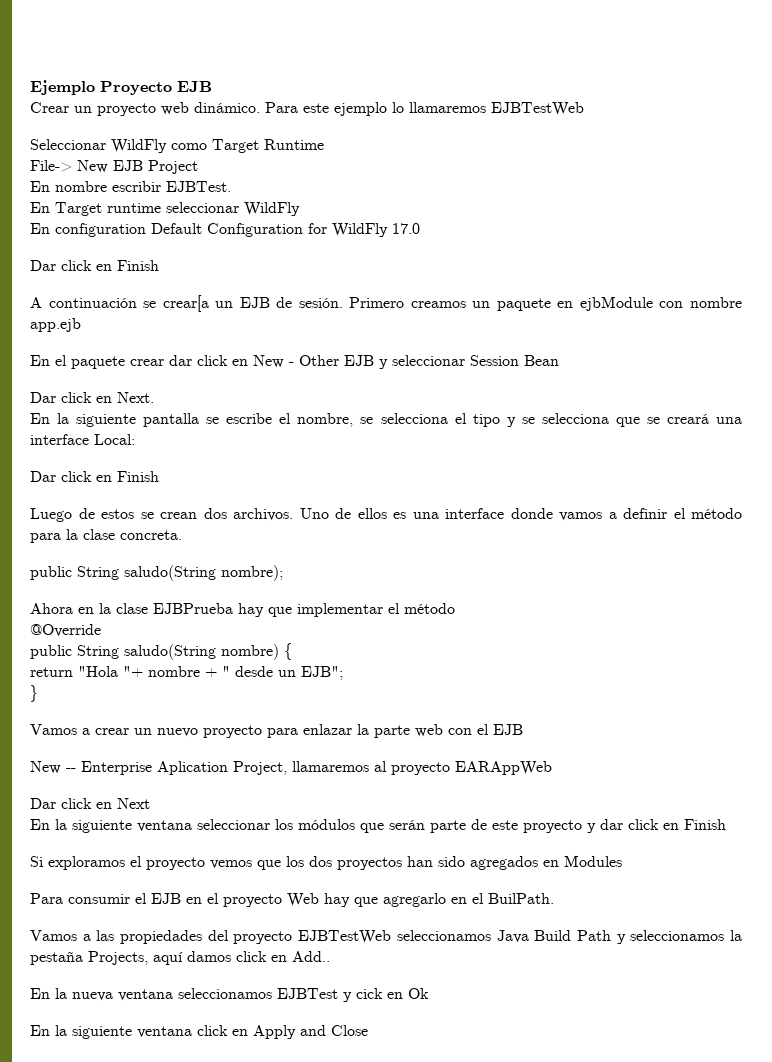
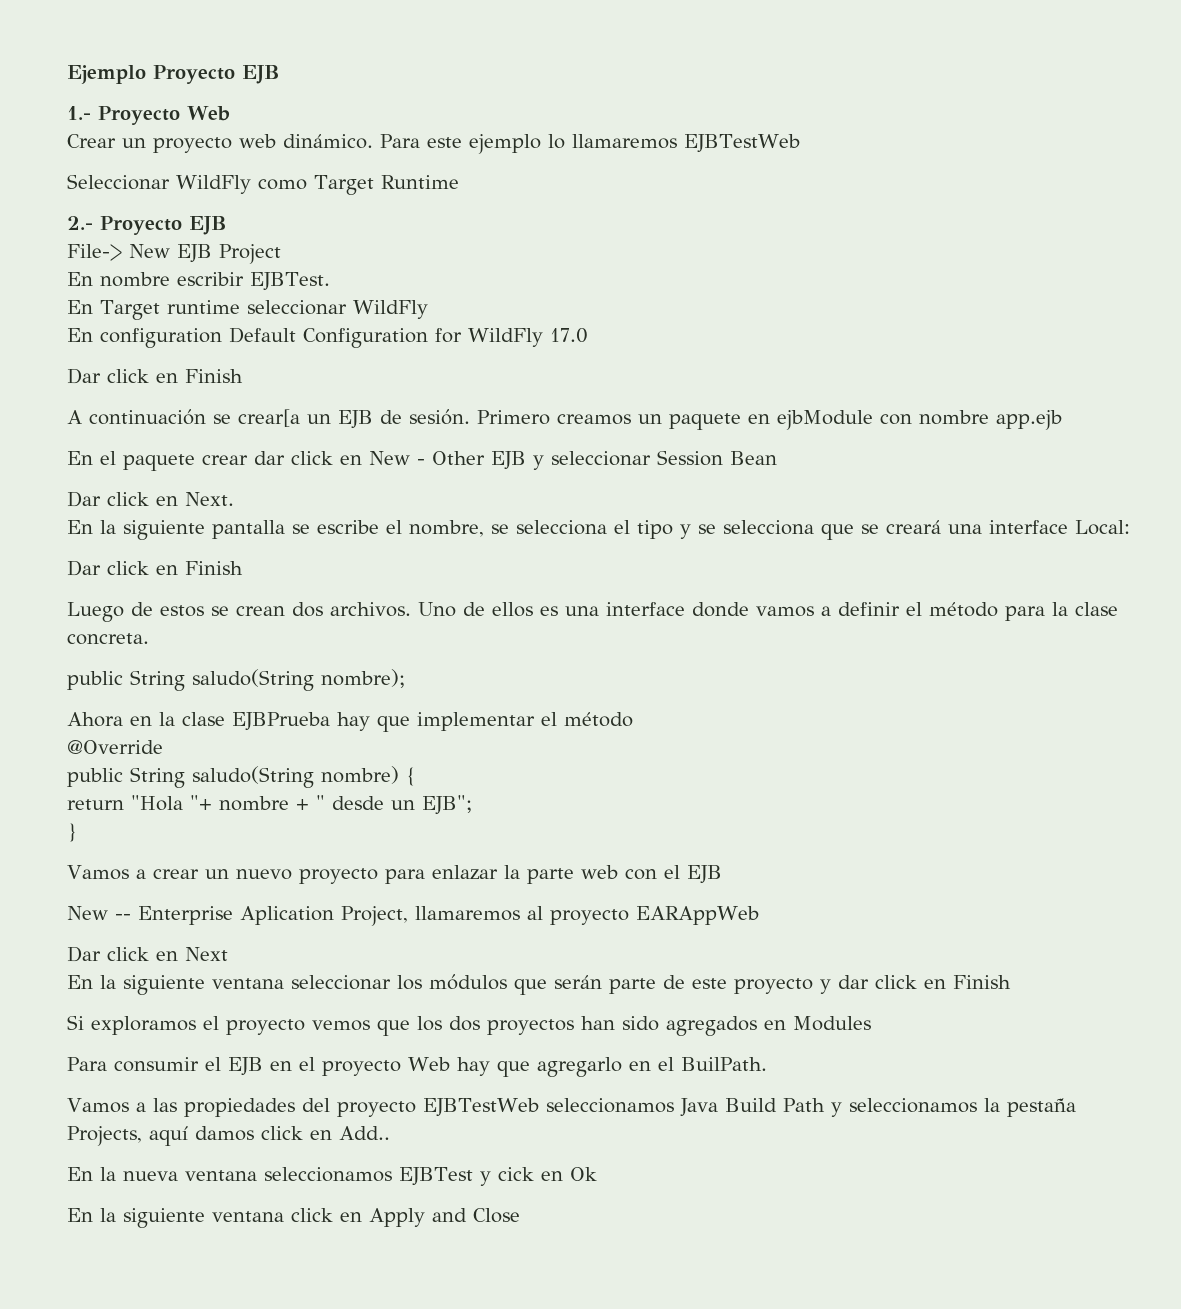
(212, 86) none -> [67,106,230,125] // 1.- Proyecto Web
(324, 144) none -> [67,216,227,235] // 2.- Proyecto EJB

